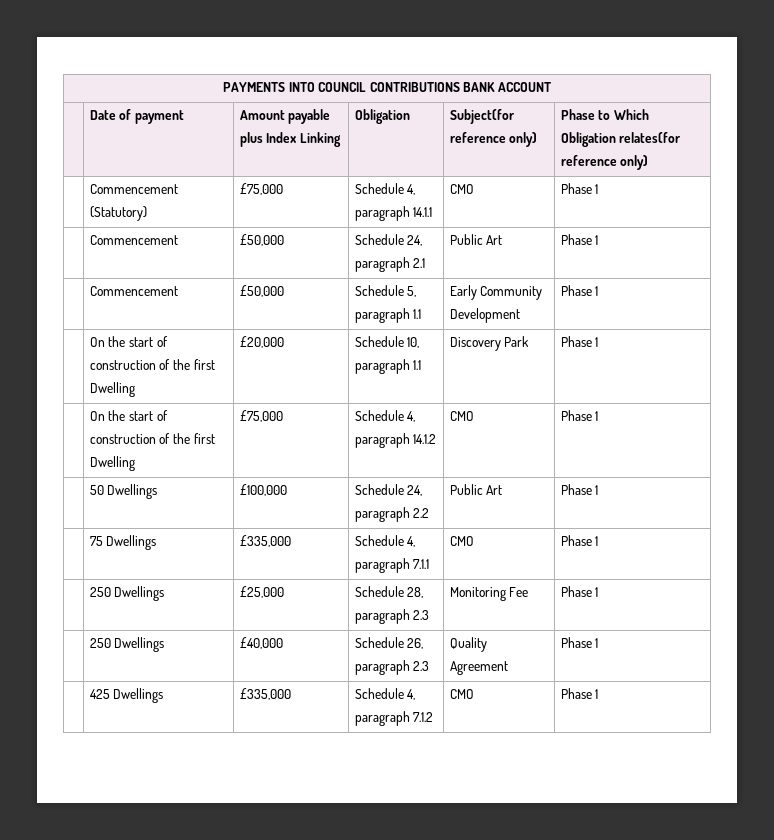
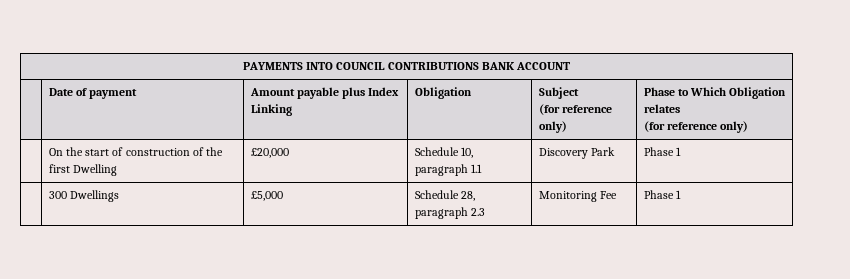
[449,109,515,124] Subject(for -> [538,87,579,99] [538,104,560,115] Subject // (for
[619,132,682,143] [560,155,649,170] [89,184,178,194] [89,206,147,221] [239,183,283,195] [354,183,416,195] [354,206,433,221] [449,184,474,194] [560,183,599,194] [89,235,178,245] [239,234,284,246] [354,234,423,246] [354,257,426,272] [449,234,503,245] [560,234,599,245] [89,286,178,296] [239,285,284,297] [354,285,417,297] [354,308,422,323] [449,285,543,300] [449,308,520,323] [560,285,599,296] relates(for reference only) // | Commencement (Statutory) | £75,000 | Schedule 4, paragraph 14.1.1 | CMO | Phase 1 // | Commencement | £50,000 | Schedule 24, paragraph 2.1 | Public Art | Phase 1 // | Commencement | £50,000 | Schedule 5, paragraph 1.1 | Early Community Development | Phase 1 -> [643,104,680,113] [643,121,749,133] relates // (for reference only)
[89,410,168,421] [89,433,215,444] [89,456,135,471] [239,410,283,422] [354,410,416,422] [354,433,437,448] [449,411,474,421] [560,410,599,421] [89,484,158,499] [239,484,287,496] [354,484,423,496] [354,507,430,522] [449,484,503,495] [560,484,599,495] [89,535,157,550] [239,535,291,547] [354,535,416,547] [354,558,430,573] [449,536,474,546] [560,535,599,546] [89,586,165,601] [239,586,284,598] On the start of construction of the first Dwelling | £75,000 | Schedule 4, paragraph 14.1.2 | CMO | Phase 1 // | 50 Dwellings | £100,000 | Schedule 24, paragraph 2.2 | Public Art | Phase 1 // | 75 Dwellings | £335,000 | Schedule 4, paragraph 7.1.1 | CMO | Phase 1 // | 250 Dwellings | £25,000 -> [48,190,119,202] [250,191,283,201] 300 Dwellings | £5,000
[89,637,165,652] [239,637,283,649] [354,637,424,649] [354,660,430,675] [449,637,487,652] [449,661,508,675] [560,637,599,648] [89,688,164,703] [239,688,291,700] [354,688,416,700] [354,711,434,726] [449,689,474,699] [560,688,599,699] // | 250 Dwellings | £40,000 | Schedule 26, paragraph 2.3 | Quality Agreement | Phase 1 // | 425 Dwellings | £335,000 | Schedule 4, paragraph 7.1.2 | CMO | Phase 1 -> (681, 194) none

